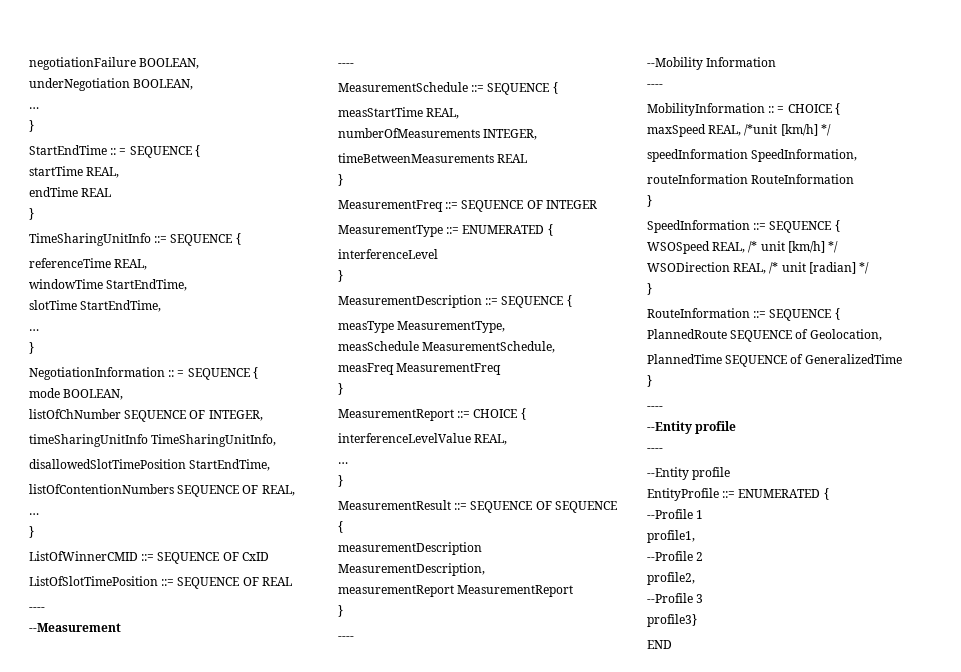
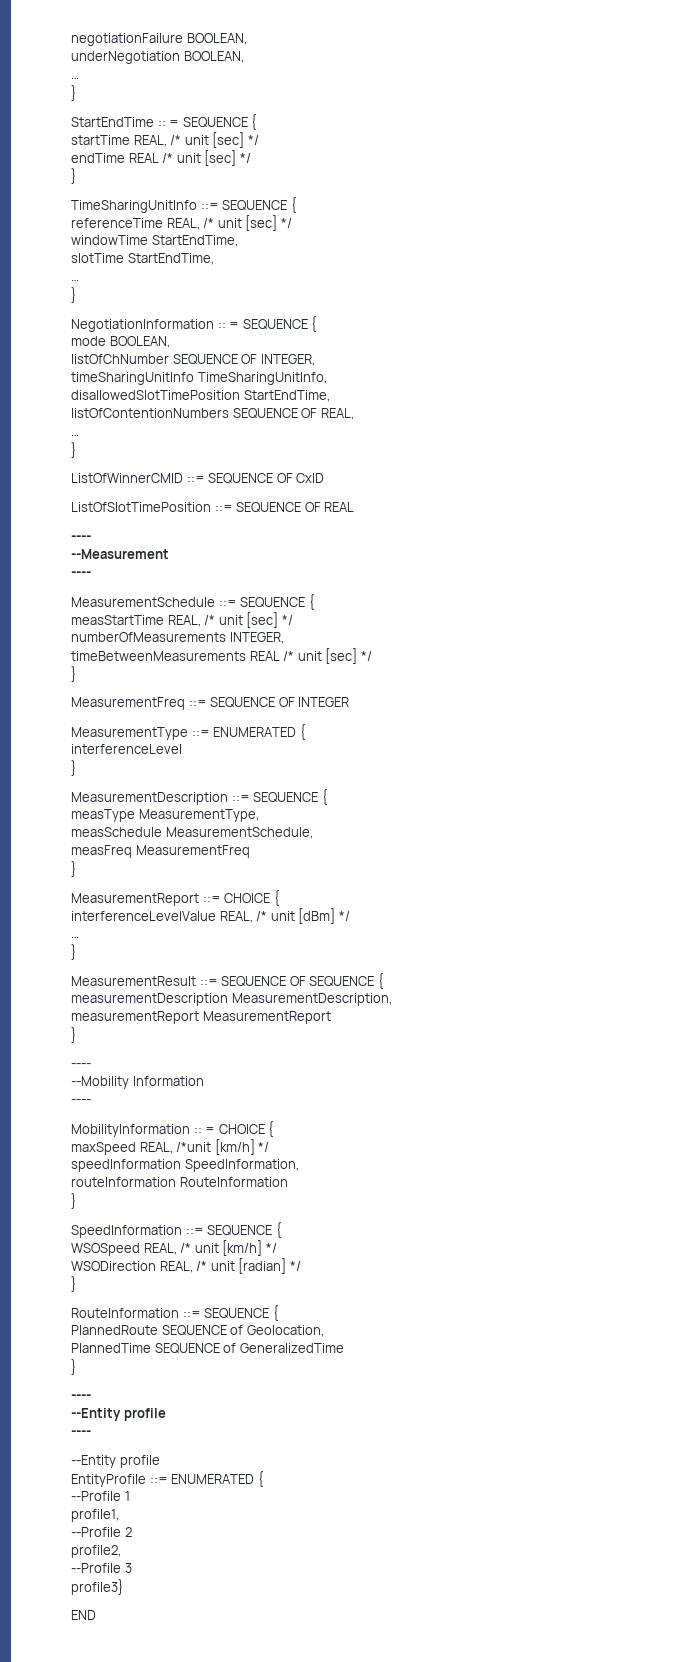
[29,187,112,197] // endTime REAL -> [170,132,259,148] [71,150,251,166] /* unit [sec] */ // endTime REAL /* unit [sec] */
(148, 264) none -> [203,215,292,231] /* unit [sec] */
(460, 113) none -> [204,612,293,628] /* unit [sec] */
(528, 158) none -> [283,648,372,664] /* unit [sec] */
(508, 439) none -> [256,908,350,924] /* unit [dBm] */

